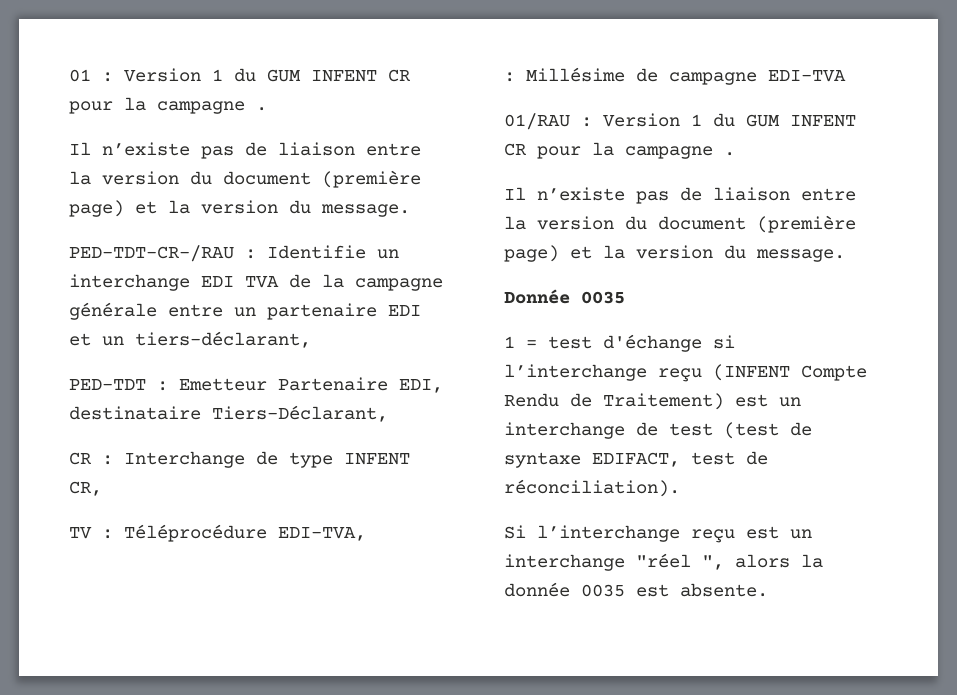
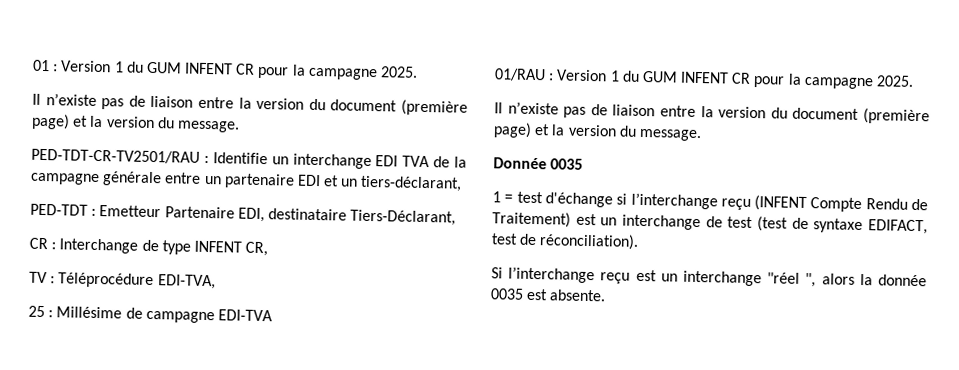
[256,107,267,111] . -> [380,66,419,78] 2025.
[69,245,234,262] PED-TDT-CR-/RAU -> [31,148,200,164] PED-TDT-CR-TV2501/RAU
(366, 534) none -> [28,305,45,318] 25
[724,152,735,156] . -> [876,75,915,87] 2025.

